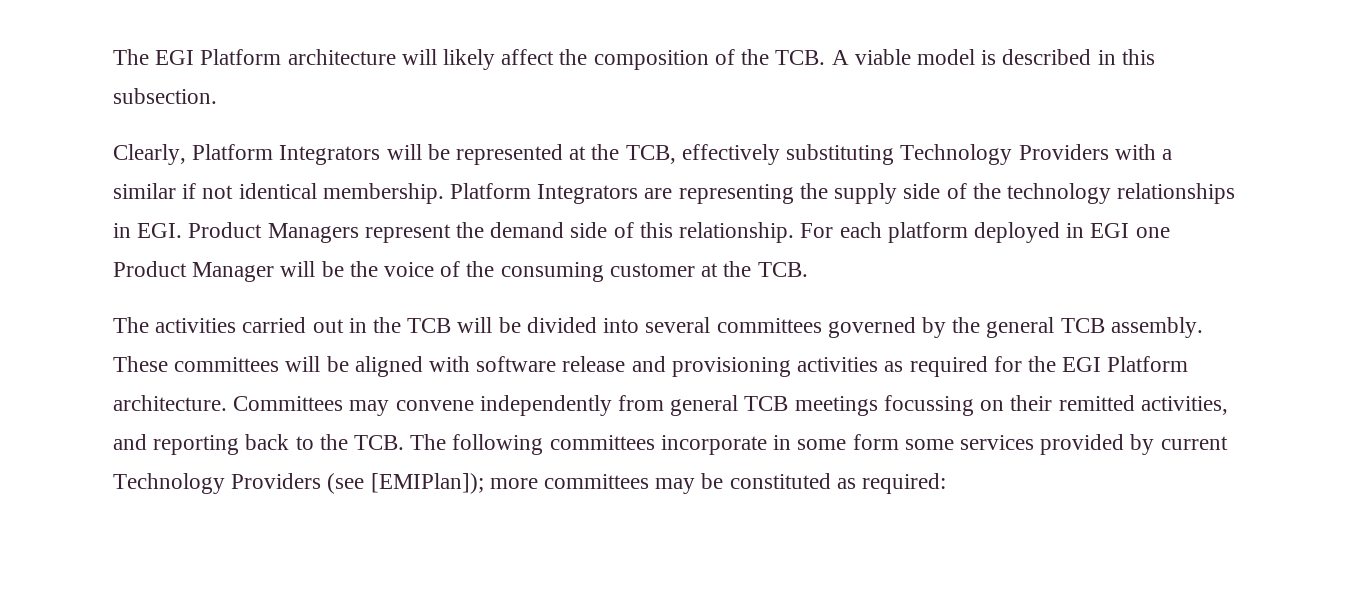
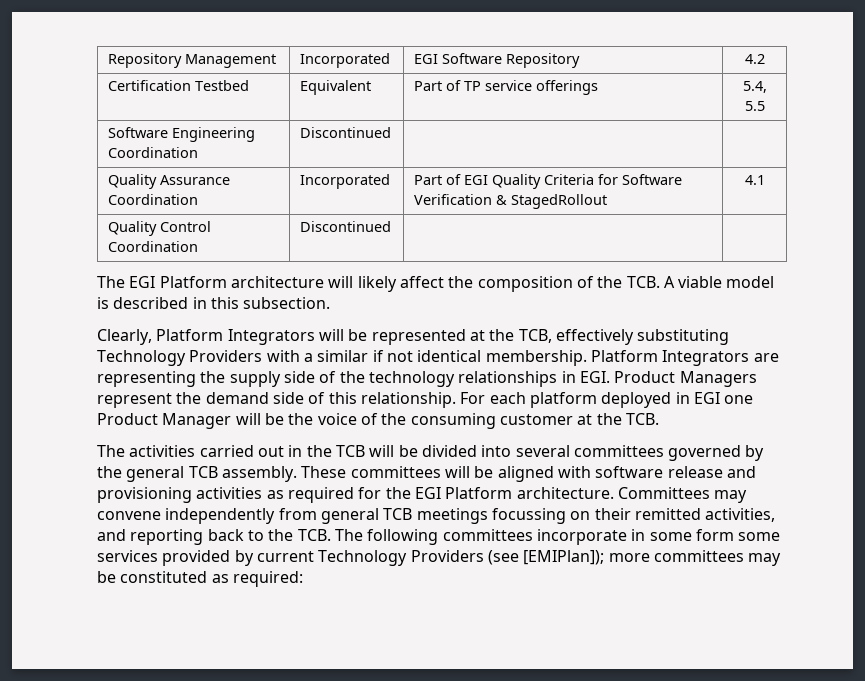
(113, 57) none -> [107,53,276,68] [299,53,390,68] [413,53,580,68] [744,54,765,64] [107,80,249,91] [299,80,371,95] [413,80,598,95] [742,81,767,93] [744,101,765,111] [107,127,255,142] [107,147,198,158] [299,127,391,138] [107,174,230,189] [107,194,198,205] [299,174,390,189] [413,174,682,189] [413,194,607,209] [744,175,765,185] [107,221,211,236] [107,241,198,252] [299,221,391,232] Repository Management | Incorporated | EGI Software Repository | 4.2 // Certification Testbed | Equivalent | Part of TP service offerings | 5.4, 5.5 // Software Engineering Coordination | Discontinued | | // Quality Assurance Coordination | Incorporated | Part of EGI Quality Criteria for Software Verification & StagedRollout | 4.1 // Quality Control Coordination | Discontinued | | //

